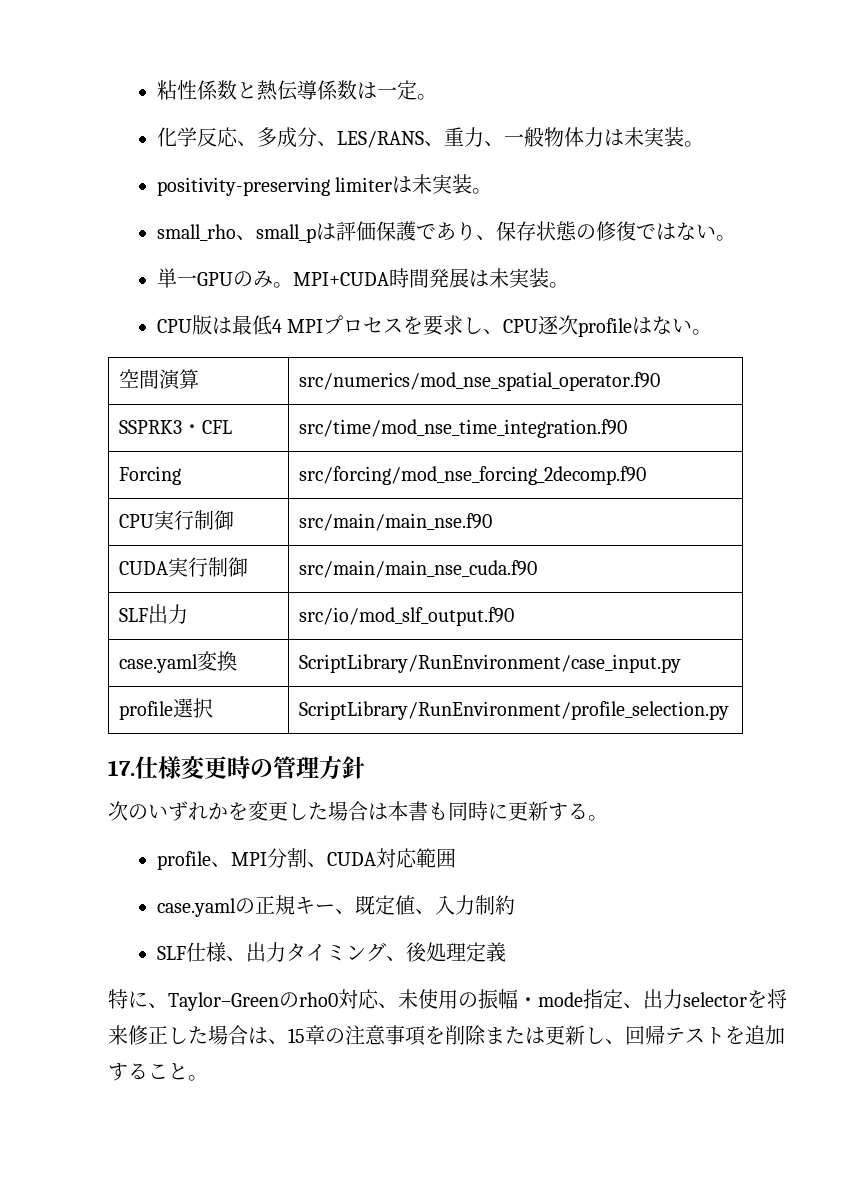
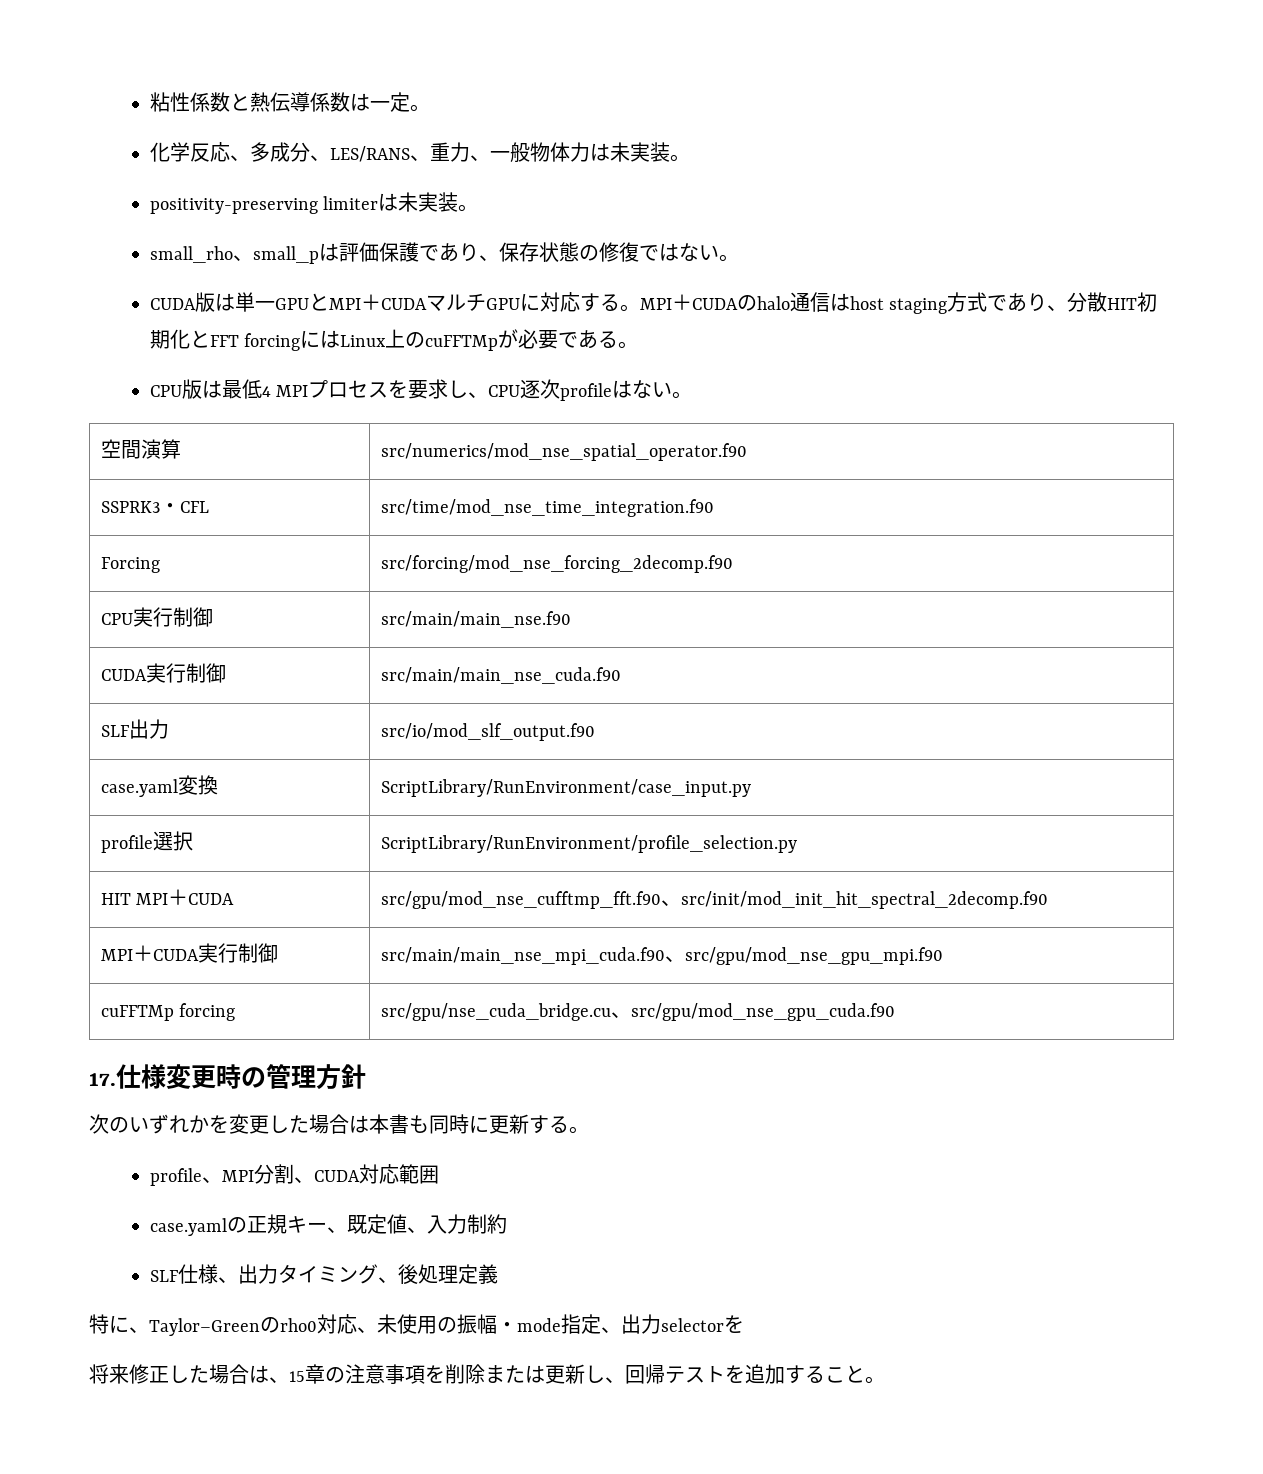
[156,268,549,288] 単一GPUのみ。MPI+CUDA時間発展は未実装 -> [150,292,1158,314] [150,329,619,351] CUDA版は単一GPUとMPI＋CUDAマルチGPUに対応する。MPI＋CUDAのhalo通信はhost staging方式であり、分散HIT初期化とFFT forcingにはLinux上のcuFFTMpが必要である
(730, 710) none -> [101,889,235,905] [381,891,1049,909] [101,943,279,963] [381,947,944,965] [101,1003,236,1021] [381,1003,896,1021] // HIT MPI＋CUDA | src/gpu/mod_nse_cufftmp_fft.f90、src/init/mod_init_hit_spectral_2decomp.f90 // MPI＋CUDA実行制御 | src/main/main_nse_mpi_cuda.f90、src/gpu/mod_nse_gpu_mpi.f90 // cuFFTMp forcing | src/gpu/nse_cuda_bridge.cu、src/gpu/mod_nse_gpu_cuda.f90
(767, 999) none -> (744, 1324) //

